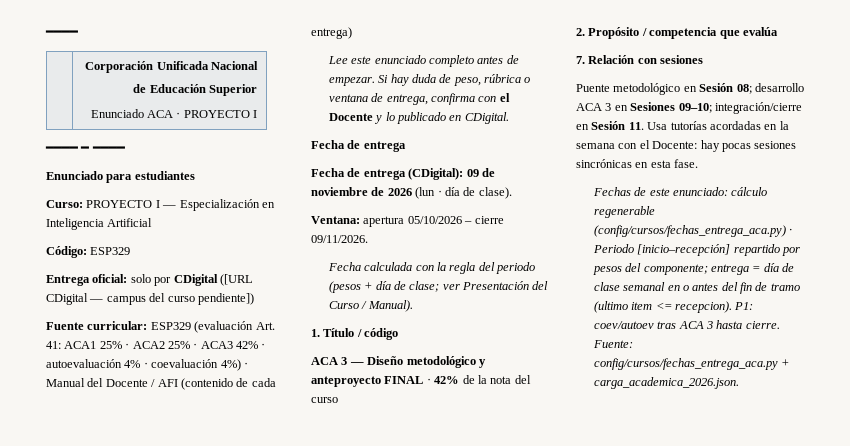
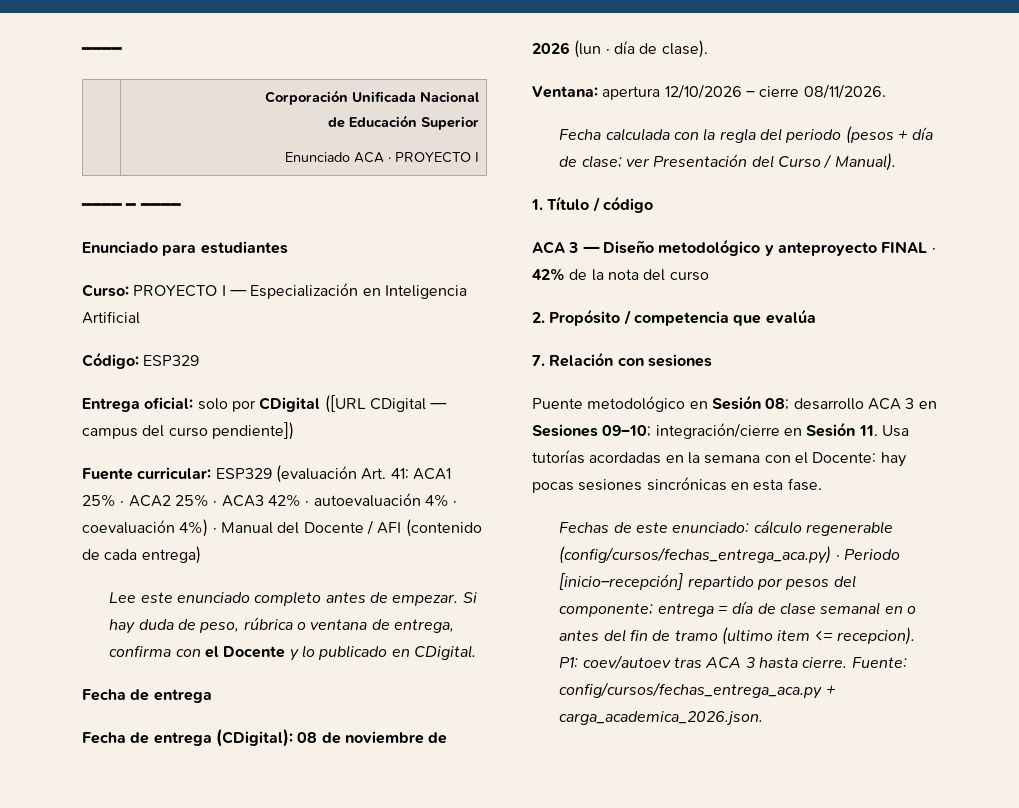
[466,169,479,177] 09 -> [297,732,318,743] 08
[407,216,462,224] 05/10/2026 -> [664,84,742,99] 12/10/2026
[311,235,368,243] 09/11/2026. -> [803,84,886,99] 08/11/2026.

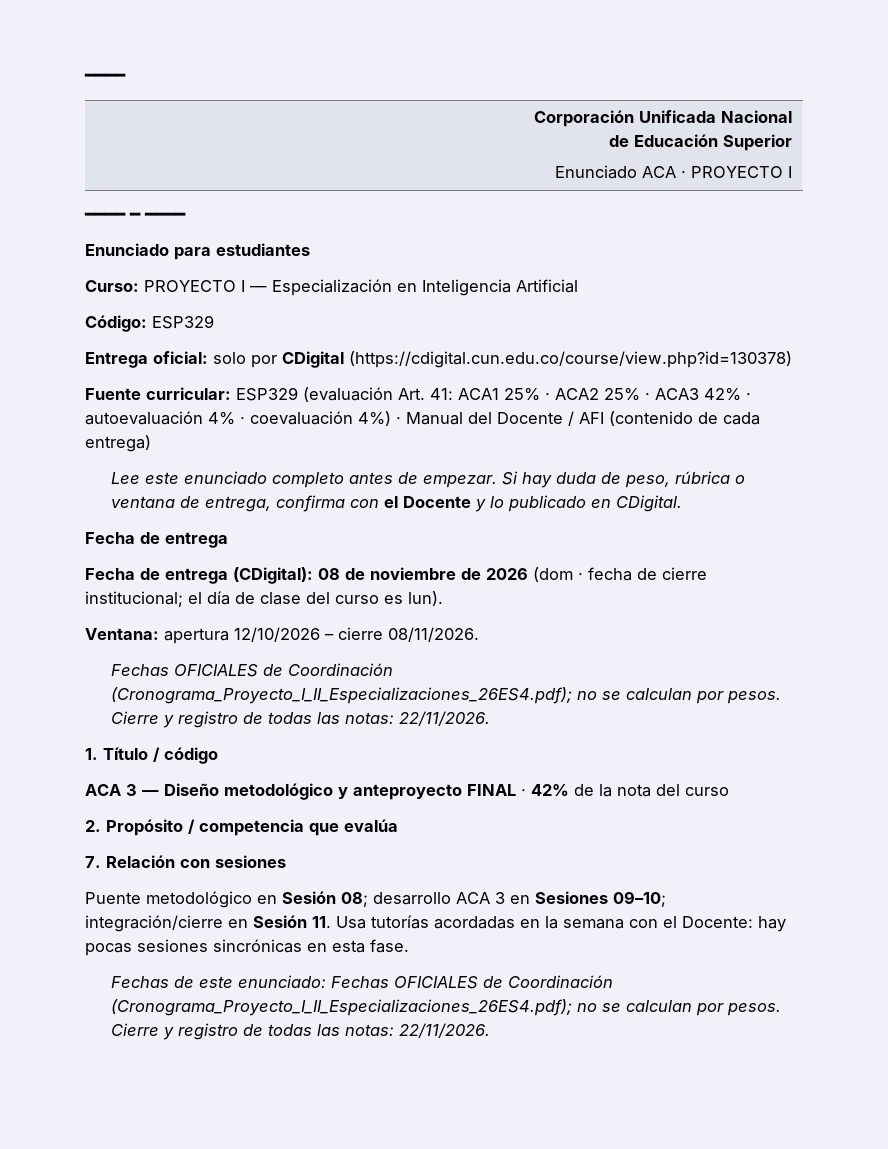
[324,395,448,413] [82,422,294,440] ([URL CDigital — campus del curso pendiente]) -> [349,351,792,368] (https://cdigital.cun.edu.co/course/view.php?id=130378)
[574,40,708,58] (lun · día de clase). -> [533,567,707,582] [85,591,443,607] (dom · fecha de cierre institucional; el día de clase del curso es lun).
[559,126,934,144] [559,153,896,171] Fecha calculada con la regla del periodo (pesos + día de clase; ver Presentación del Curso / Manual). -> [111,663,394,677] [111,687,782,704] [111,711,491,728] Fechas OFICIALES de Coordinación (Cronograma_Proyecto_I_II_Especializaciones_26ES4.pdf); no se calculan por pesos. Cierre y registro de todas las notas: 22/11/2026.
[753,520,893,536] [559,546,900,564] [559,573,856,590] [559,601,916,617] [559,627,915,645] [559,655,907,670] [559,682,836,699] [559,711,764,726] cálculo regenerable (config/cursos/fechas_entrega_aca.py) · Periodo [inicio–recepción] repartido por pesos del componente; entrega = día de clase semanal en o antes del fin de tramo (ultimo item <= recepcion). P1: coev/autoev tras ACA 3 hasta cierre. Fuente: config/cursos/fechas_entrega_aca.py + carga_academica_2026.json. -> [331,975,614,989] [111,999,782,1016] [111,1023,491,1040] Fechas OFICIALES de Coordinación (Cronograma_Proyecto_I_II_Especializaciones_26ES4.pdf); no se calculan por pesos. Cierre y registro de todas las notas: 22/11/2026.

